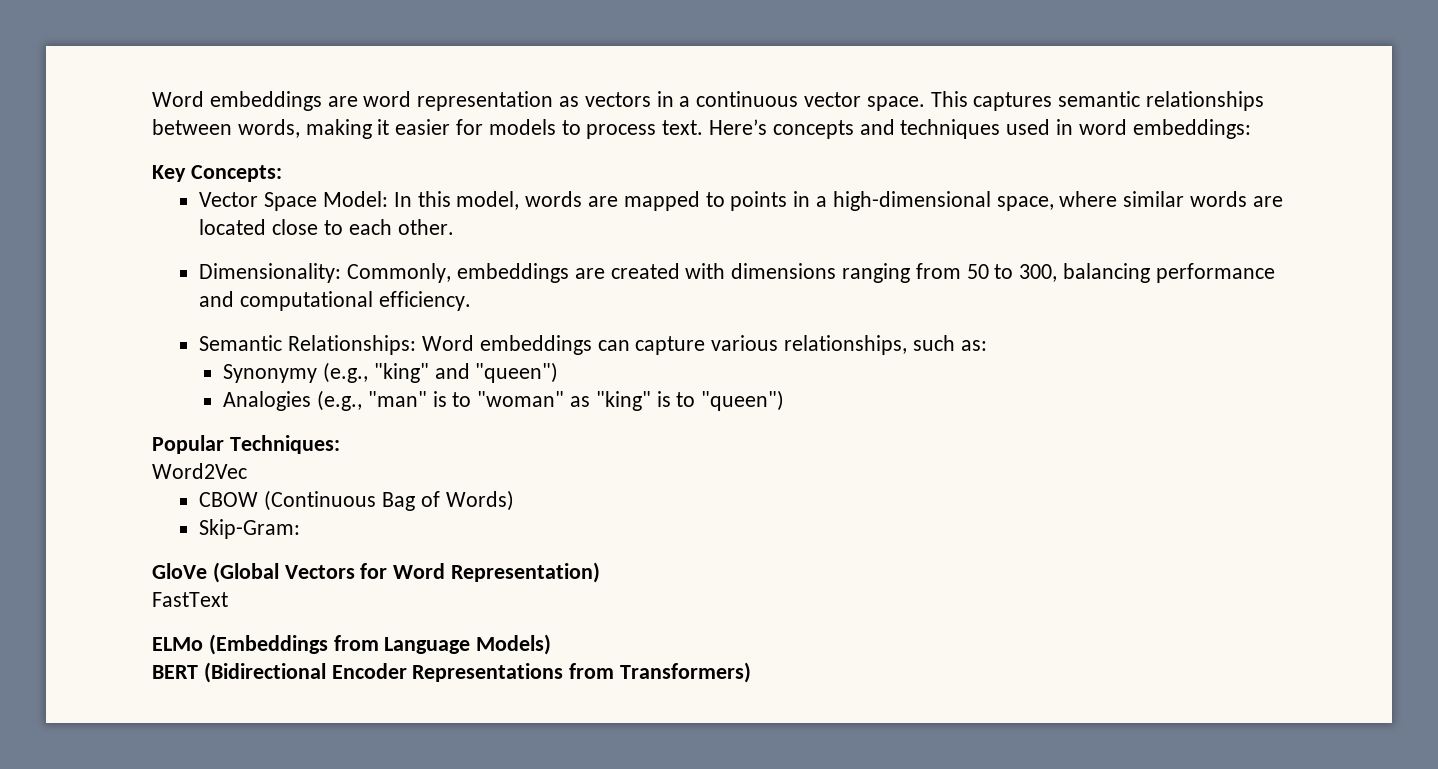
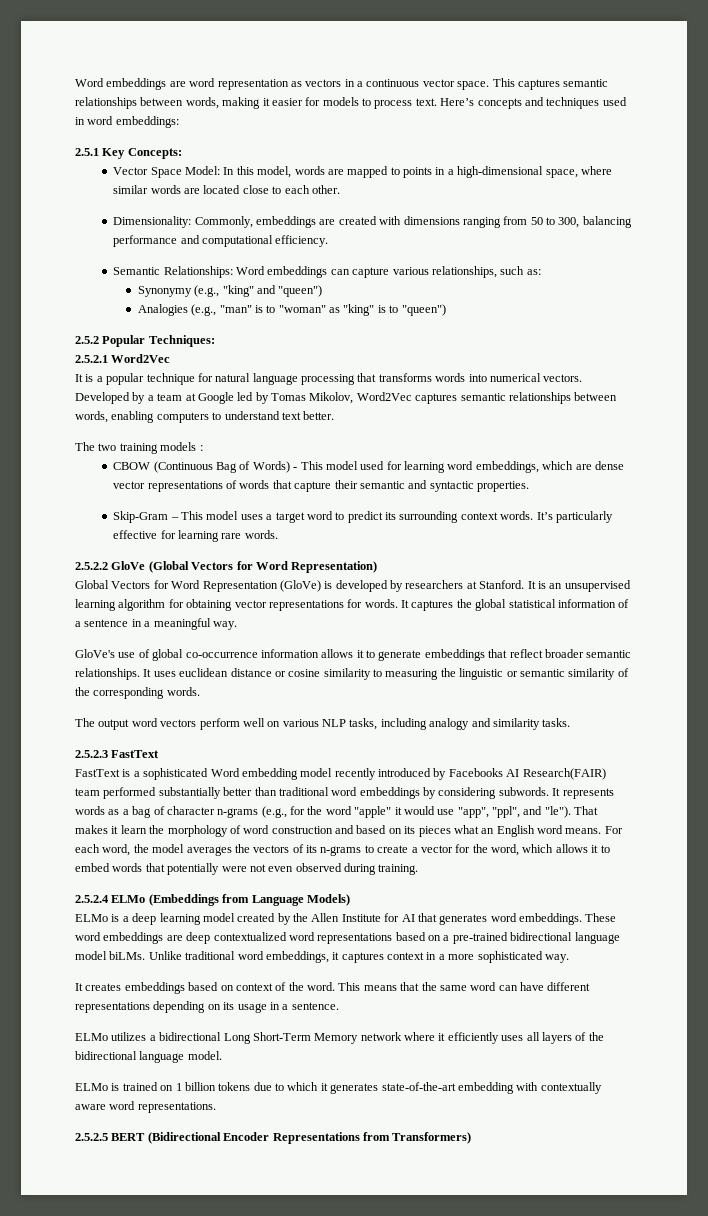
(1251, 129) none -> [75,148,99,156] 2.5.1
(785, 400) none -> [75,336,99,344] 2.5.2
[152,463,247,479] Word2Vec -> [75,354,171,363] [75,373,583,385] [75,392,618,404] [75,411,335,423] [75,442,203,454] 2.5.2.1 Word2Vec // It is a popular technique for natural language processing that transforms words into numerical vectors. Developed by a team at Google led by Tomas Mikolov, Word2Vec captures semantic relationships between words, enabling computers to understand text better. // The two training models :
[199,519,301,539] // Skip-Gram: // -> [293,461,624,473] [113,480,529,492] [113,511,613,523] [113,530,278,542] [75,562,108,570] - This model used for learning word embeddings, which are dense vector representations of words that capture their semantic and syntactic properties. // Skip-Gram – This model uses a target word to predict its surrounding context words. It’s particularly effective for learning rare words. // 2.5.2.2
[152,592,228,607] FastText // -> [75,580,631,592] [75,599,630,611] [75,618,237,630] [75,649,632,661] [75,668,629,680] [75,687,200,699] [75,718,571,730] [75,750,160,758] [75,768,606,780] [75,787,614,799] [75,806,599,818] [75,825,623,837] [75,844,610,856] [75,863,419,875] [75,895,109,903] Global Vectors for Word Representation (GloVe) is developed by researchers at Stanford. It is an unsupervised learning algorithm for obtaining vector representations for words. It captures the global statistical information of a sentence in a meaningful way. // GloVe's use of global co-occurrence information allows it to generate embeddings that reflect broader semantic relationships. It uses euclidean distance or cosine similarity to measuring the linguistic or semantic similarity of the corresponding words. // The output word vectors perform well on various NLP tasks, including analogy and similarity tasks. // 2.5.2.3 FastText // FastText is a sophisticated Word embedding model recently introduced by Facebooks AI Research(FAIR) team performed substantially better than traditional word embeddings by considering subwords. It represents words as a bag of character n-grams (e.g., for the word "apple" it would use "app", "ppl", and "le"). That makes it learn the morphology of word construction and based on its pieces what an English word means. For each word, the model averages the vectors of its n-grams to create a vector for the word, which allows it to embed words that potentially were not even observed during training. // 2.5.2.4
(552, 644) none -> [75,913,617,925] [75,932,620,944] [75,951,569,963] [75,982,591,994] [75,1001,339,1013] [75,1032,604,1044] [75,1051,222,1063] [75,1082,602,1094] [75,1101,216,1113] [75,1133,108,1141] ELMo is a deep learning model created by the Allen Institute for AI that generates word embeddings. These word embeddings are deep contextualized word representations based on a pre-trained bidirectional language model biLMs. Unlike traditional word embeddings, it captures context in a more sophisticated way. // It creates embeddings based on context of the word. This means that the same word can have different representations depending on its usage in a sentence. // ELMo utilizes a bidirectional Long Short-Term Memory network where it efficiently uses all layers of the bidirectional language model. // ELMo is trained on 1 billion tokens due to which it generates state-of-the-art embedding with contextually aware word representations. // 2.5.2.5

